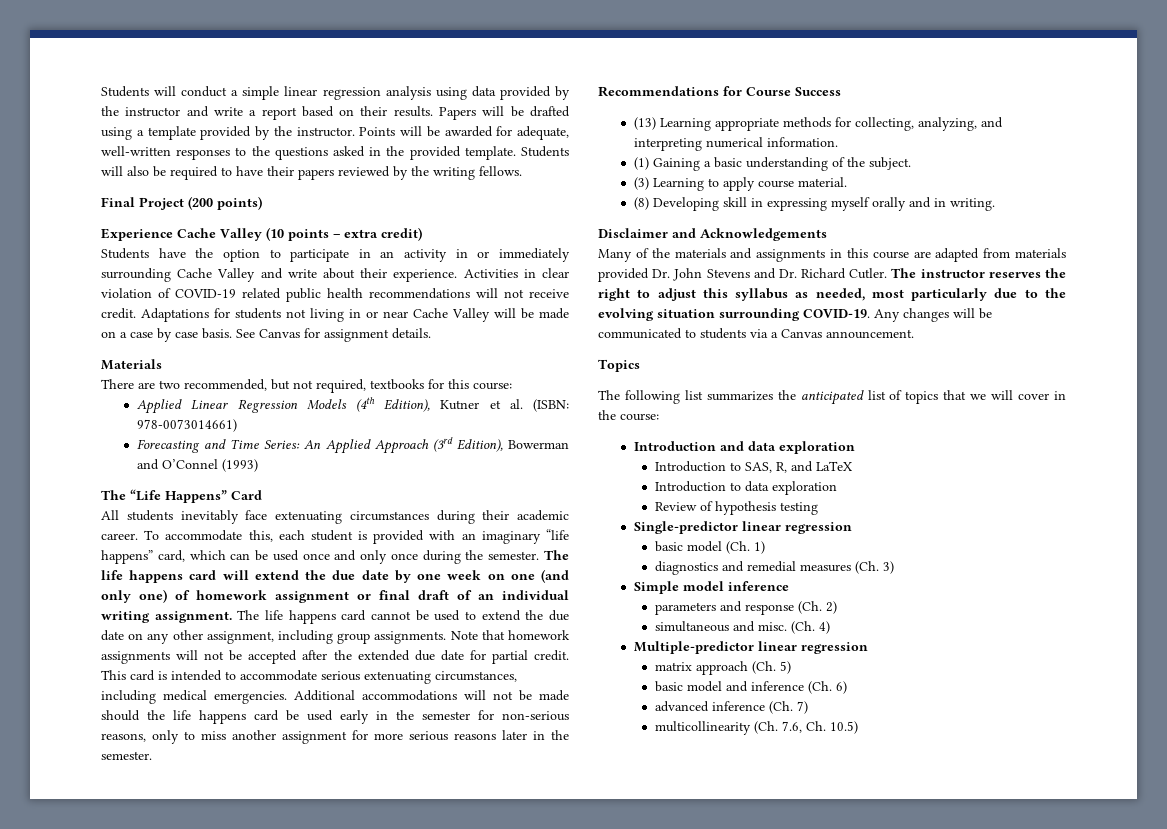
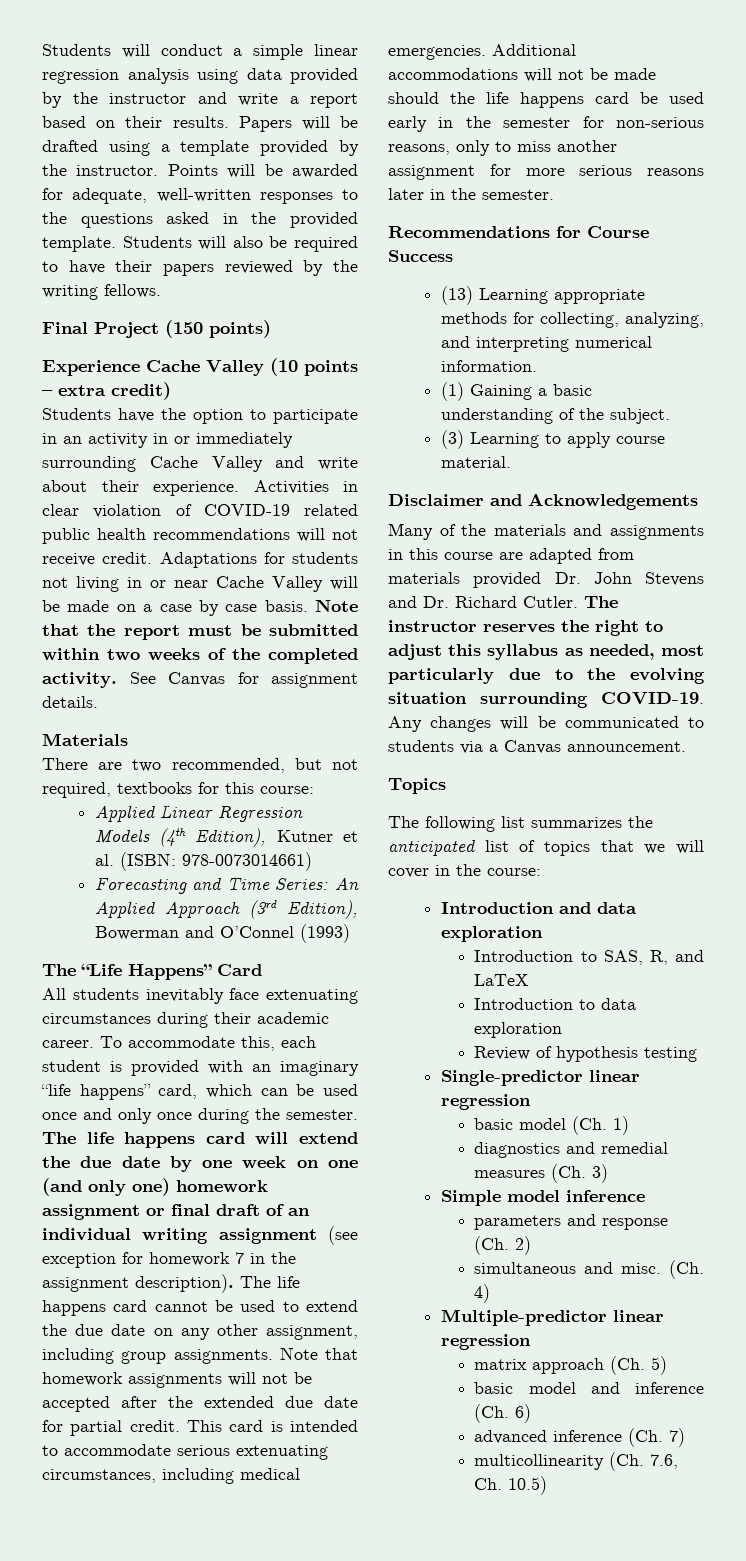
[188,196,213,210] (200 -> [165,320,203,338] (150
(232, 333) none -> [315,599,358,612] [42,624,358,640] [42,648,358,664] [42,672,117,688] Note that the report must be submitted within two weeks of the completed activity.
[175,590,190,600] of -> (170, 1187) none
[154,611,232,623] assignment. -> [218,1226,358,1245] [42,1252,296,1268] [42,1274,234,1293] assignment (see exception for homework 7 in the assignment description).
[634,197,996,211] // (8) Developing skill in expressing myself orally and in writing. -> (511, 462) none

